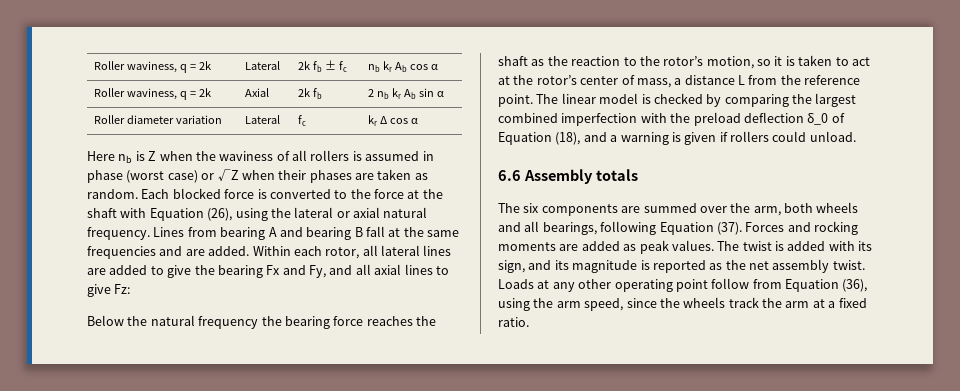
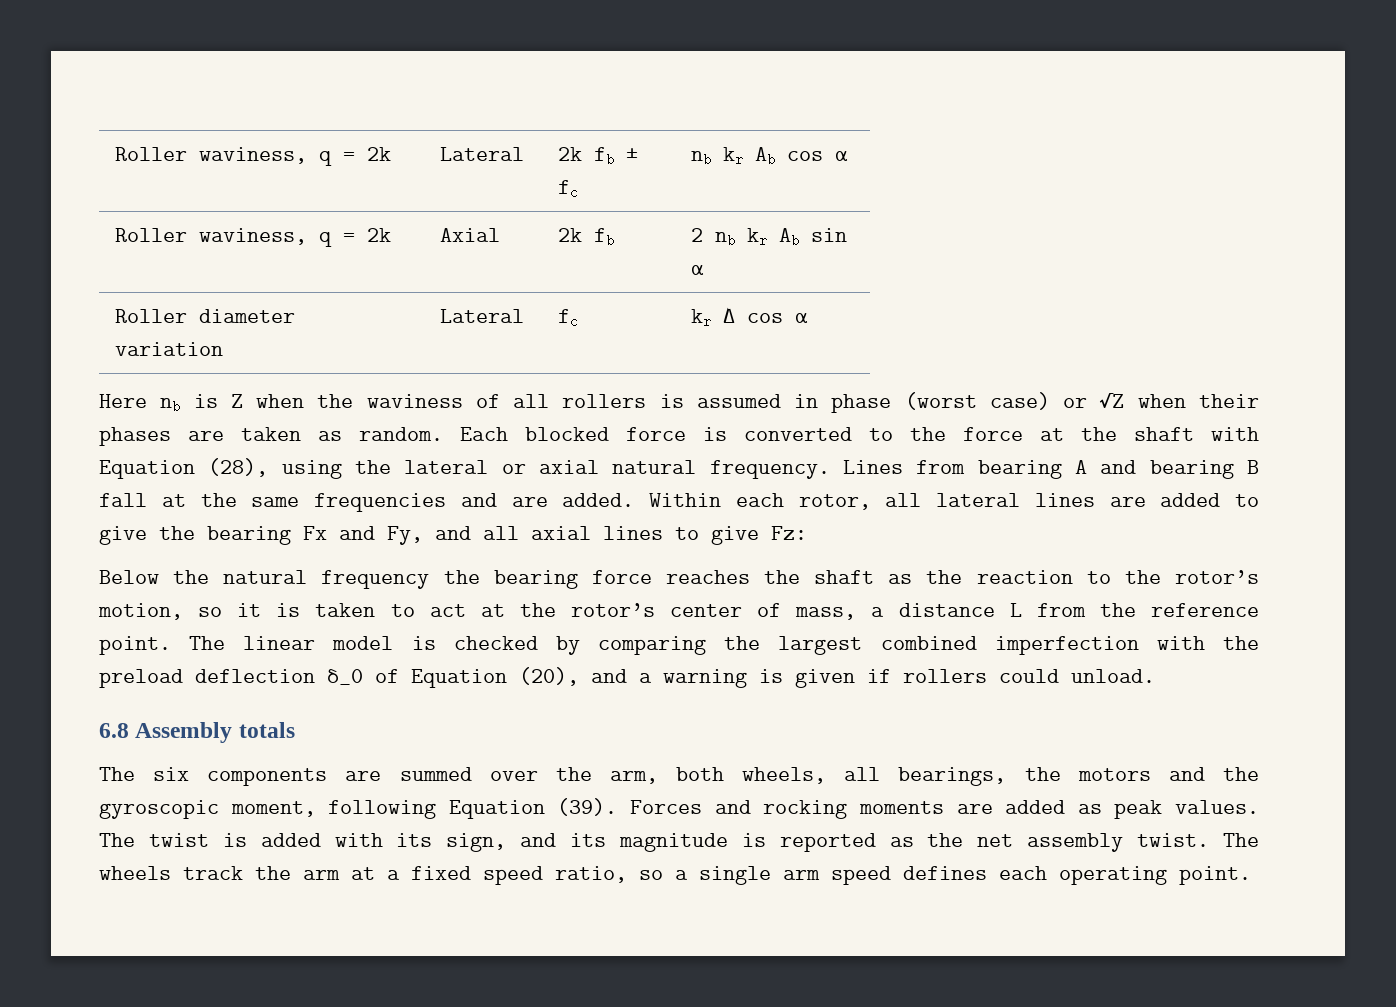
[207,208,233,221] (26), -> [208,458,269,477] (28),
[555,132,581,145] (18), -> [519,667,579,686] (20),
[498,170,521,181] 6.6 -> [99,723,129,738] 6.8
[816,202,859,213] [498,221,597,235] wheels and all bearings, -> [742,767,1259,786] [99,800,316,819] wheels, all bearings, the motors and the gyroscopic moment,
[716,222,742,235] (37). -> [557,798,618,816] (39).
[498,278,868,292] [498,298,680,311] Loads at any other operating point follow from Equation (36), using the arm speed, since the -> [1223,833,1259,847] The
[498,317,529,327] ratio. -> [483,866,1251,885] speed ratio, so a single arm speed defines each operating point.

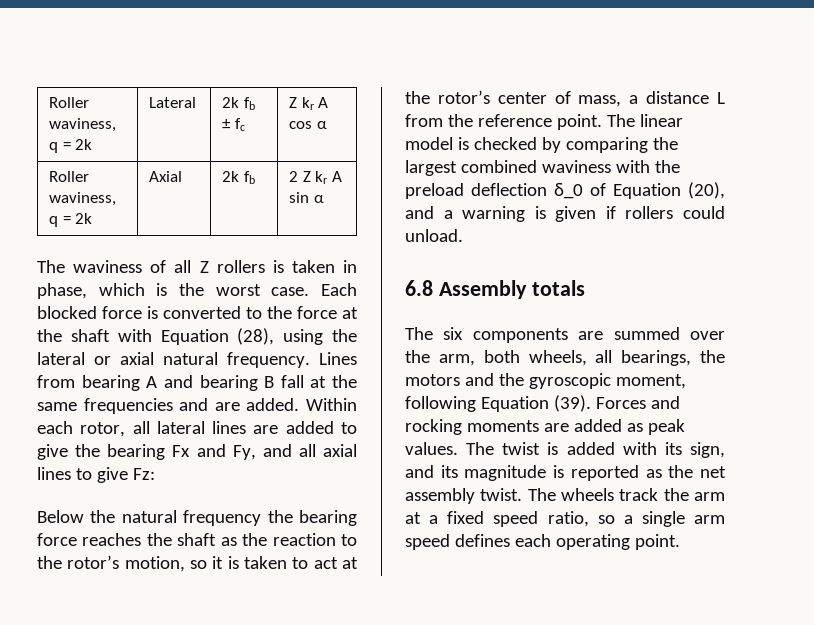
[691,147,776,166] nb kr Ab -> [289,97,329,110] Z kr A
[715,228,800,247] nb kr Ab -> [302,171,342,184] Z kr A
[115,309,296,323] [115,342,224,356] [440,309,525,323] [558,309,579,328] [691,307,809,326] [99,394,354,413] // Roller diameter variation | Lateral | fc | kr Δ cos α // Here nb is Z when the -> [37,260,65,273] // The
(550, 401) none -> [199,261,209,273] Z
[696,392,1260,413] [99,427,443,446] assumed in phase (worst case) or √Z when their phases are taken as random. -> [291,260,357,273] [37,283,310,299] taken in phase, which is the worst case.
[994,636,1139,655] imperfection -> [541,160,611,173] waviness

